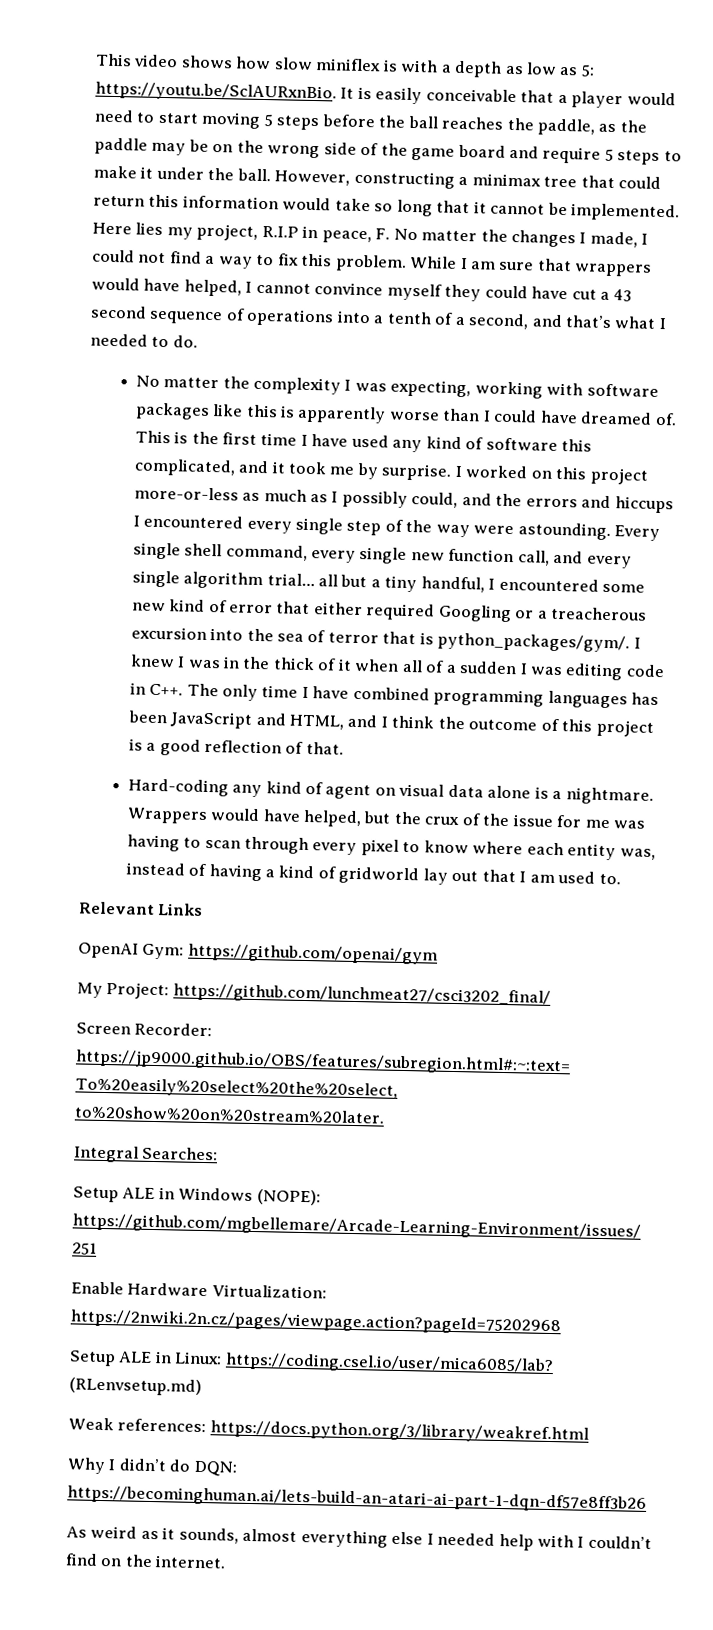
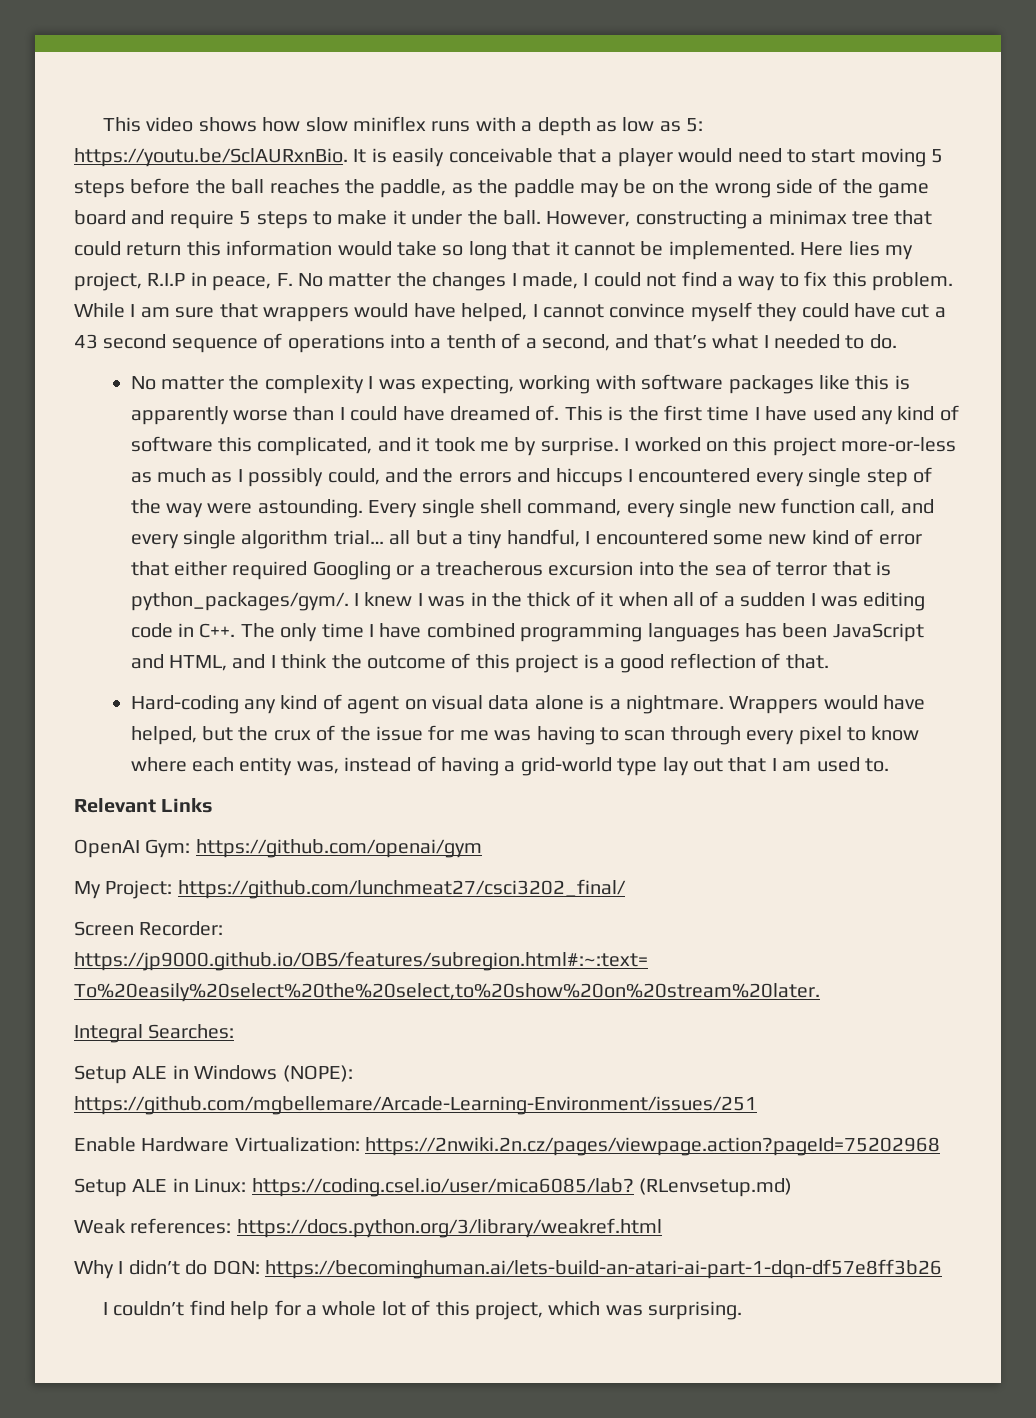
[382,59,398,72] is -> [431,121,471,132] runs
[278,865,420,885] kind of gridworld -> [520,757,658,776] grid-world type
[66,1525,652,1551] [65,1553,227,1569] As weird as it sounds, almost everything else I needed help with I couldn’t find on the internet. -> [103,1300,743,1320] I couldn’t find help for a whole lot of this project, which was surprising.

